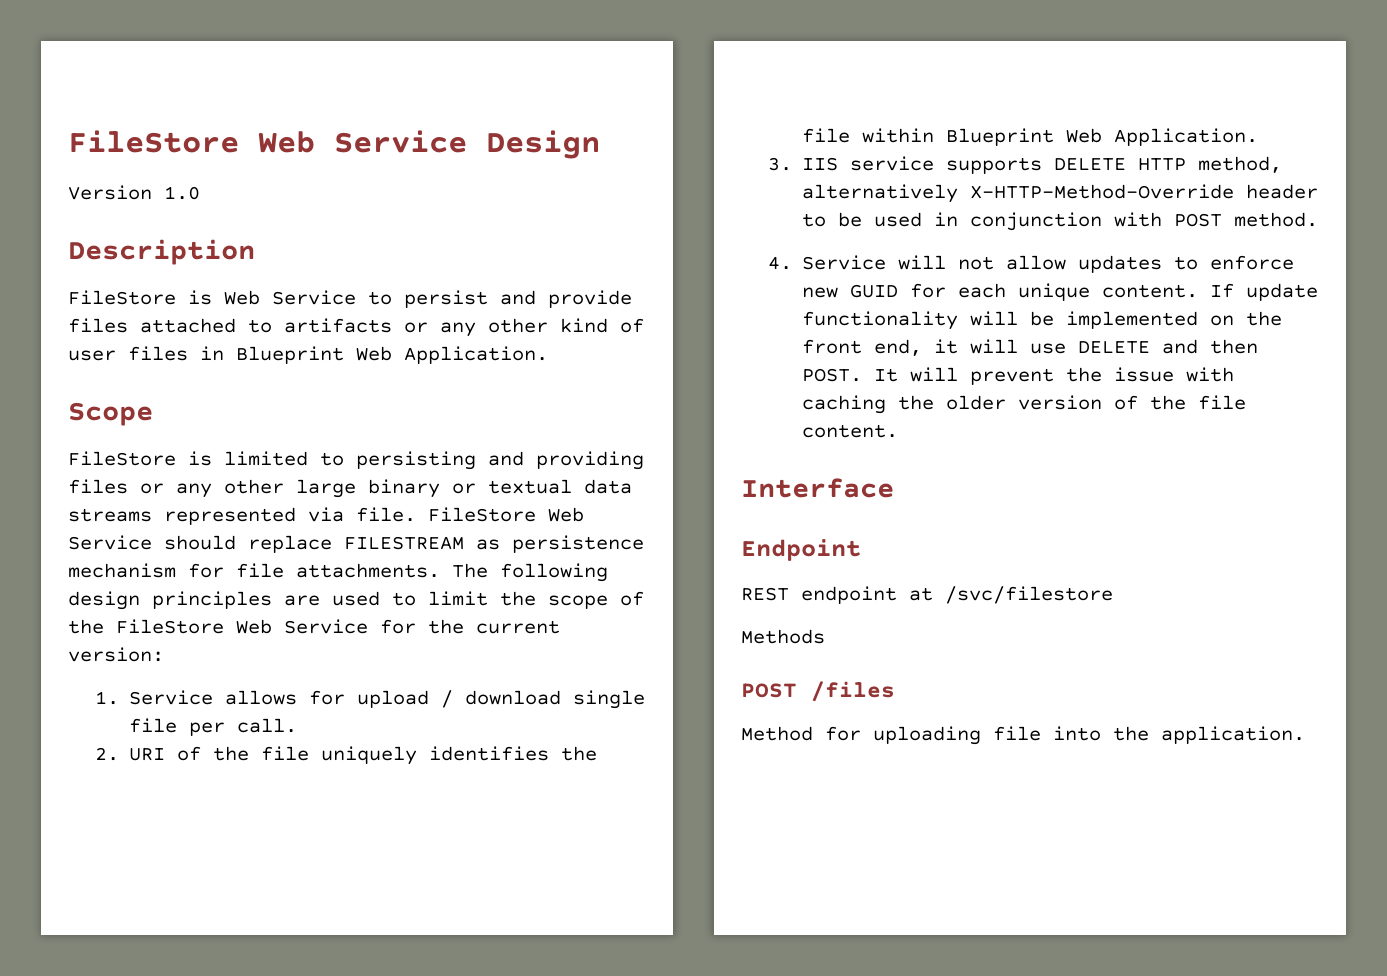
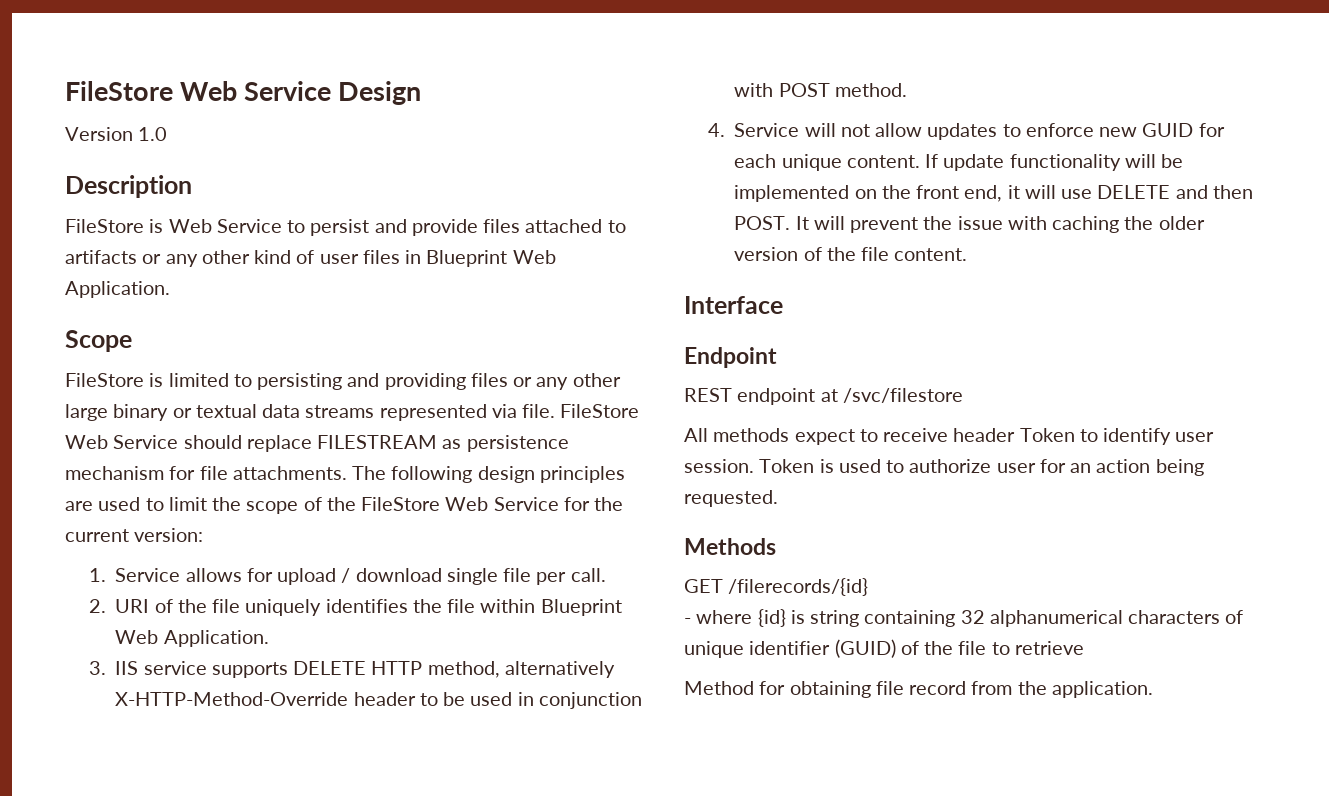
[741,629,825,644] [741,681,895,702] [741,726,1101,745] Methods // POST /files // Method for uploading file into -> [684,428,1215,445] [684,459,1204,476] [684,490,778,507] [684,538,776,555] [684,578,869,596] [684,609,1244,627] [684,639,1084,658] [684,681,1013,698] All methods expect to receive header Token to identify user session. Token is used to authorize user for an action being requested. // Methods // GET /filerecords/{id} // - where {id} is string containing 32 alphanumerical characters of unique identifier (GUID) of the file to retrieve // Method for obtaining file record from

